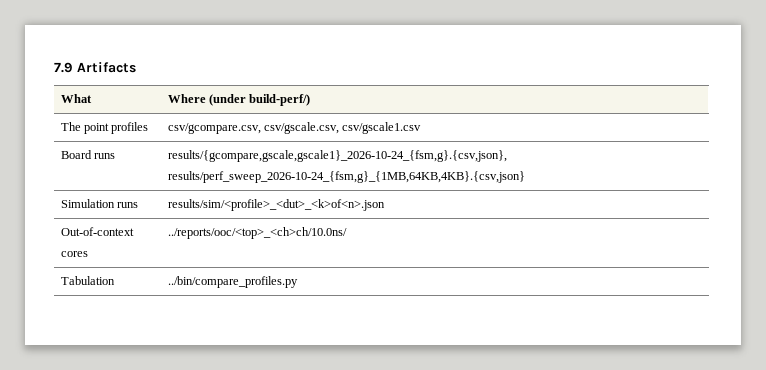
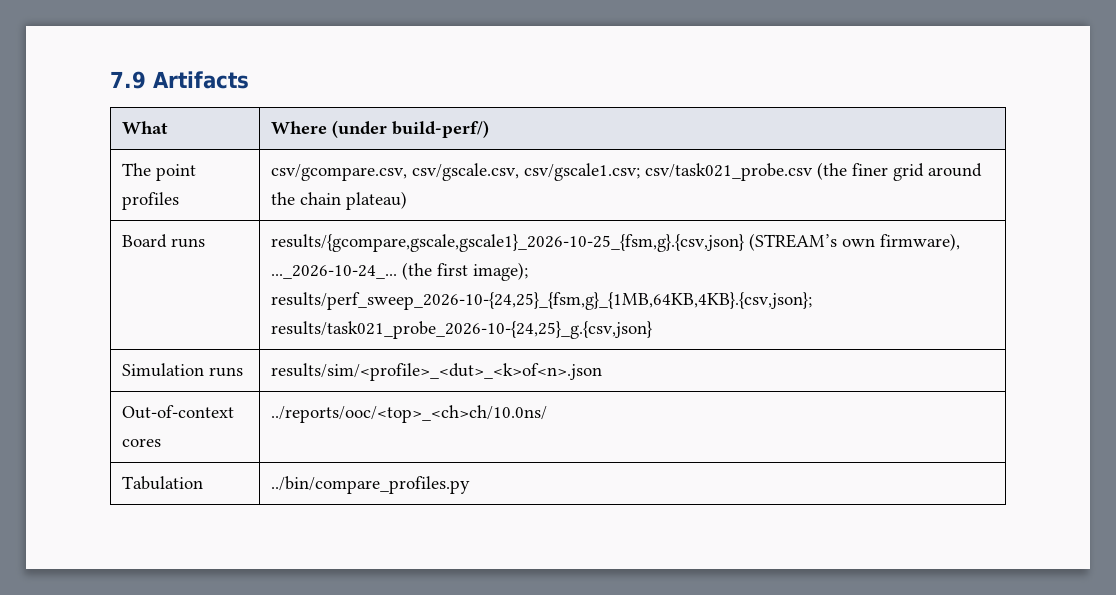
[342,122,422,134] [60,150,115,159] [167,150,507,162] [167,171,525,183] csv/gscale1.csv // Board runs | results/{gcompare,gscale,gscale1}_2026-10-24_{fsm,g}.{csv,json}, results/perf_sweep_2026-10-24_{fsm,g}_{1MB,64KB,4KB}.{csv,json} -> [524,162,983,181] [271,191,408,210] [122,234,206,248] [271,233,961,252] [271,262,529,281] [271,292,813,310] [271,321,653,339] csv/gscale1.csv; csv/task021_probe.csv (the finer grid around the chain plateau) // Board runs | results/{gcompare,gscale,gscale1}_2026-10-25_{fsm,g}.{csv,json} (STREAM’s own firmware), ..._2026-10-24_... (the first image); results/perf_sweep_2026-10-{24,25}_{fsm,g}_{1MB,64KB,4KB}.{csv,json}; results/task021_probe_2026-10-{24,25}_g.{csv,json}

